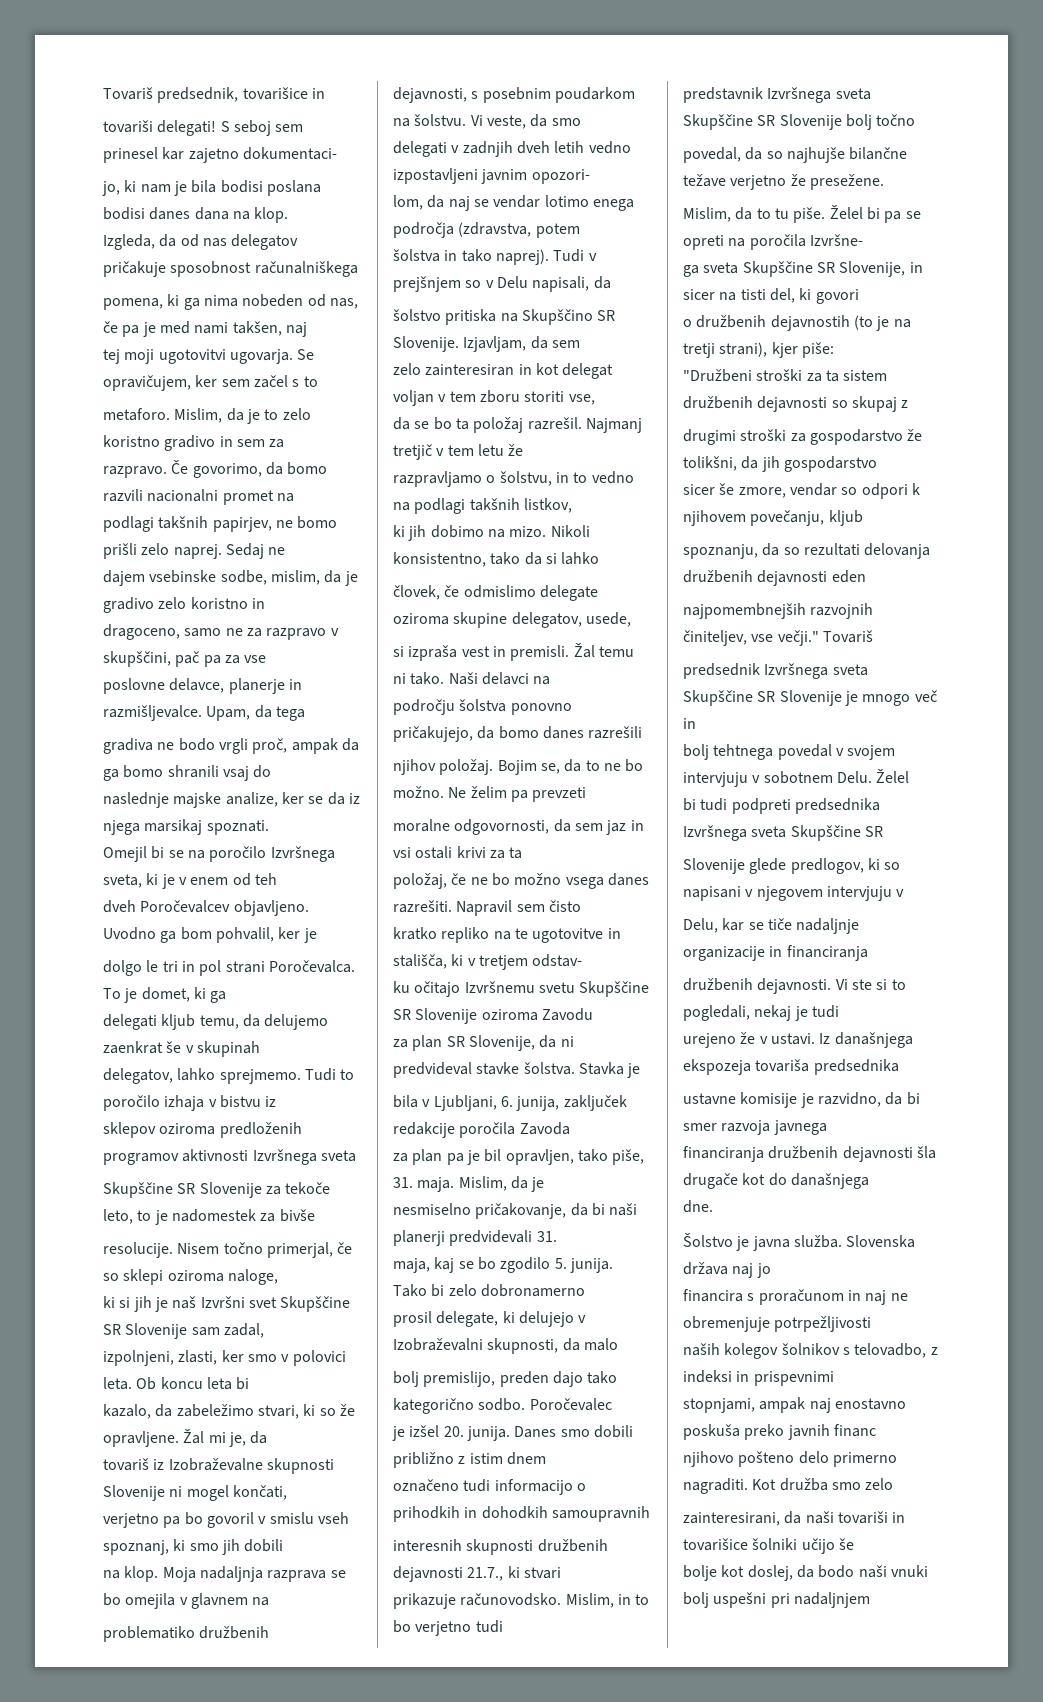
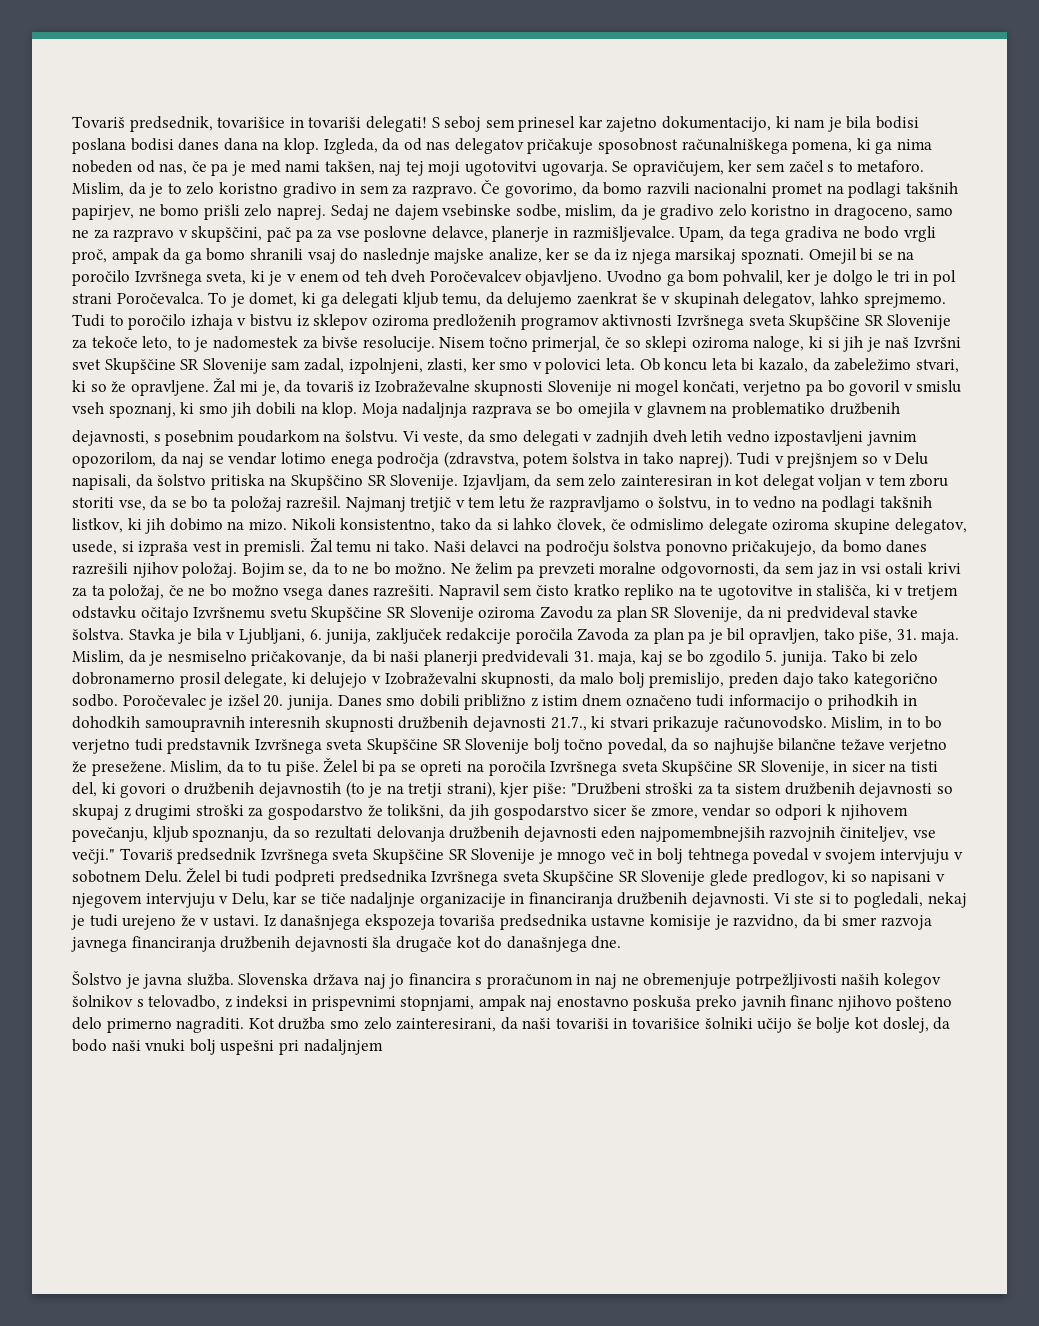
(325, 93) // -> (304, 122) none
[242,147,337,160] [102,181,120,196] dokumentaci- // jo, -> [662,116,772,132] dokumentacijo,
(289, 215) // -> (319, 146) none
(358, 269) // -> (788, 146) none
(307, 329) // -> (402, 168) none
(318, 381) // -> (853, 166) none
(285, 443) // -> (408, 190) none
(294, 497) // -> (844, 189) none
(286, 551) // -> (391, 211) none
(265, 603) // -> (830, 210) none
(267, 659) // -> (360, 234) none
(305, 713) // -> (781, 234) none
(272, 771) // -> (359, 254) none
(269, 827) // -> (805, 256) none
(277, 879) // -> (387, 276) none
(317, 935) // -> (829, 278) none
(227, 997) // -> (338, 301) none
(260, 1049) // -> (739, 300) none
(277, 1101) // -> (309, 321) none
(356, 1156) // -> (785, 320) none
(315, 1215) // -> (359, 342) none
(278, 1277) // -> (805, 344) none
(264, 1330) // -> (344, 365) none
(250, 1383) // -> (755, 364) none
(268, 1437) // -> (302, 386) none
(287, 1492) // -> (739, 387) none
(284, 1545) // -> (296, 408) none
(270, 1601) // -> (728, 409) none
(581, 122) // -> (519, 437) none
[531,169,590,184] [393,195,423,210] opozori- // lom, -> [72,452,156,468] opozorilom,
(580, 230) // -> (569, 460) none
(611, 282) // -> (153, 480) none
(580, 344) // -> (585, 481) none
(595, 399) // -> (146, 505) none
(524, 450) // -> (545, 503) none
(572, 505) // -> (123, 525) none
(600, 558) // -> (553, 524) none
(631, 619) // -> (117, 547) none
(551, 680) // -> (542, 547) none
(643, 732) // -> (128, 568) none
(587, 794) // -> (595, 570) none
(523, 853) // -> (105, 590) none
(581, 906) // -> (570, 590) none
[532,954,583,967] [393,981,410,993] odstav- // ku -> [72,606,136,619] odstavku
(593, 1014) // -> (593, 612) none
(641, 1070) // -> (193, 636) none
(570, 1128) // -> (630, 634) none
(545, 1184) // -> (164, 658) none
(557, 1236) // -> (594, 656) none
(585, 1290) // -> (175, 678) none
(618, 1344) // -> (615, 678) none
(612, 1404) // -> (206, 700) none
(546, 1458) // -> (623, 700) none
(650, 1514) // -> (245, 724) none
(561, 1573) // -> (649, 722) none
(503, 1626) // -> (163, 744) none
(916, 120) // -> (604, 744) none
(884, 182) // -> (166, 768) none
[809,234,863,246] [683,265,699,277] Izvršne- // ga -> [550,761,618,776] Izvršnega
(859, 296) // -> (167, 790) none
(834, 350) // -> (567, 790) none
(909, 404) // -> (131, 812) none
(877, 464) // -> (589, 812) none
(863, 518) // -> (188, 834) none
(866, 576) // -> (636, 832) none
(873, 636) // -> (173, 854) none
(696, 723) // -> (653, 854) none
(910, 776) // -> (222, 875) none
(883, 831) // -> (638, 876) none
(905, 893) // -> (229, 900) none
(868, 953) // -> (613, 900) none
(839, 1011) // -> (118, 920) none
(899, 1067) // -> (587, 922) none
(827, 1127) // -> (127, 944) none
(869, 1181) // -> (587, 944) none
(771, 1270) // -> (405, 981) none
(872, 1324) // -> (837, 981) none
(834, 1378) // -> (396, 1003) none
(876, 1430) // -> (834, 1001) none
(894, 1484) // -> (392, 1023) none
(854, 1544) // -> (812, 1023) none

